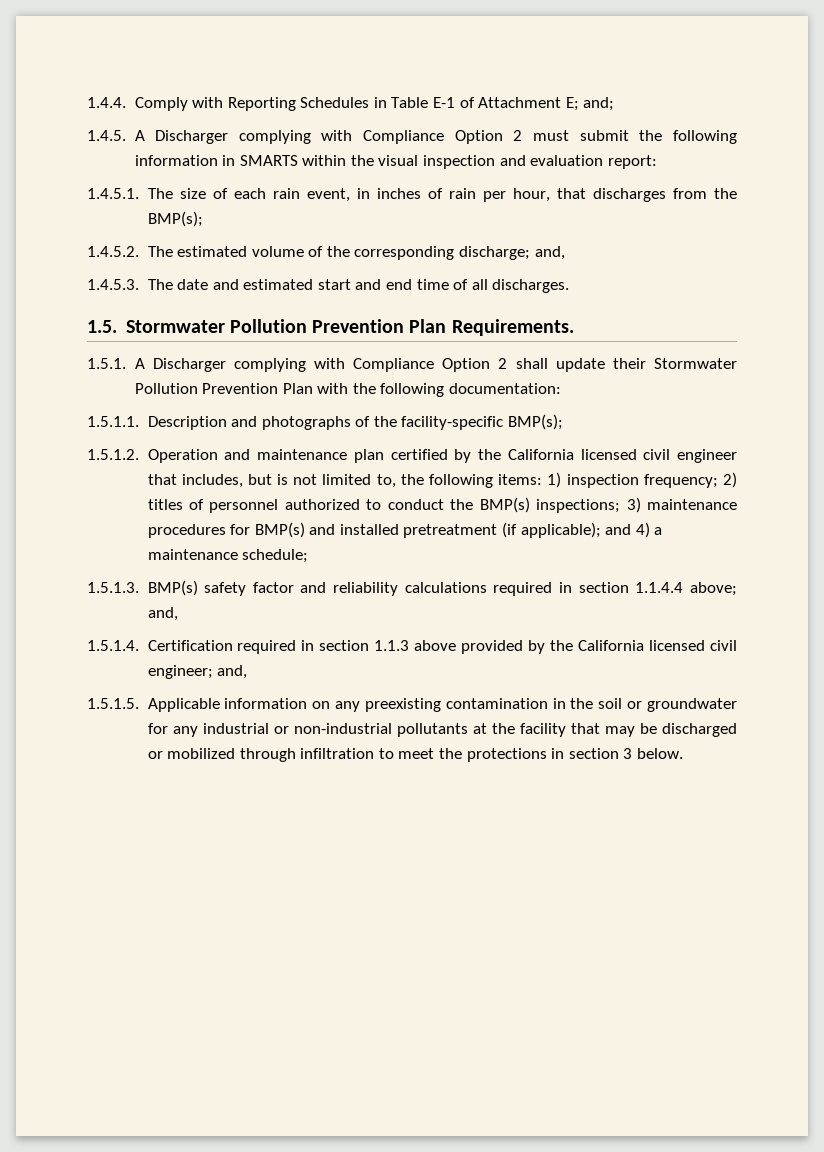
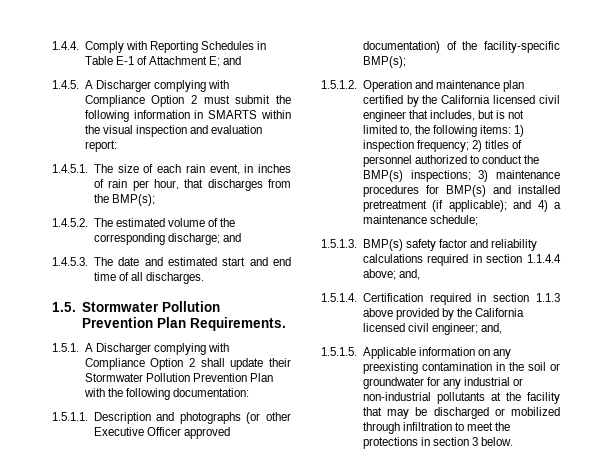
[583,97,615,111] and; -> [223,56,242,65] and
[534,246,565,260] and, -> [222,233,241,242] and
(351, 423) none -> [246,412,291,424] [93,427,230,439] [362,41,440,53] (or other Executive Officer approved documentation)

